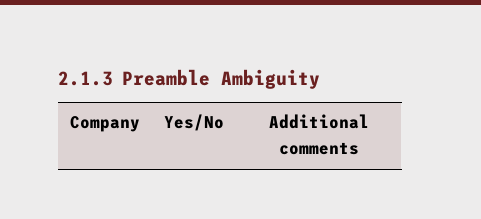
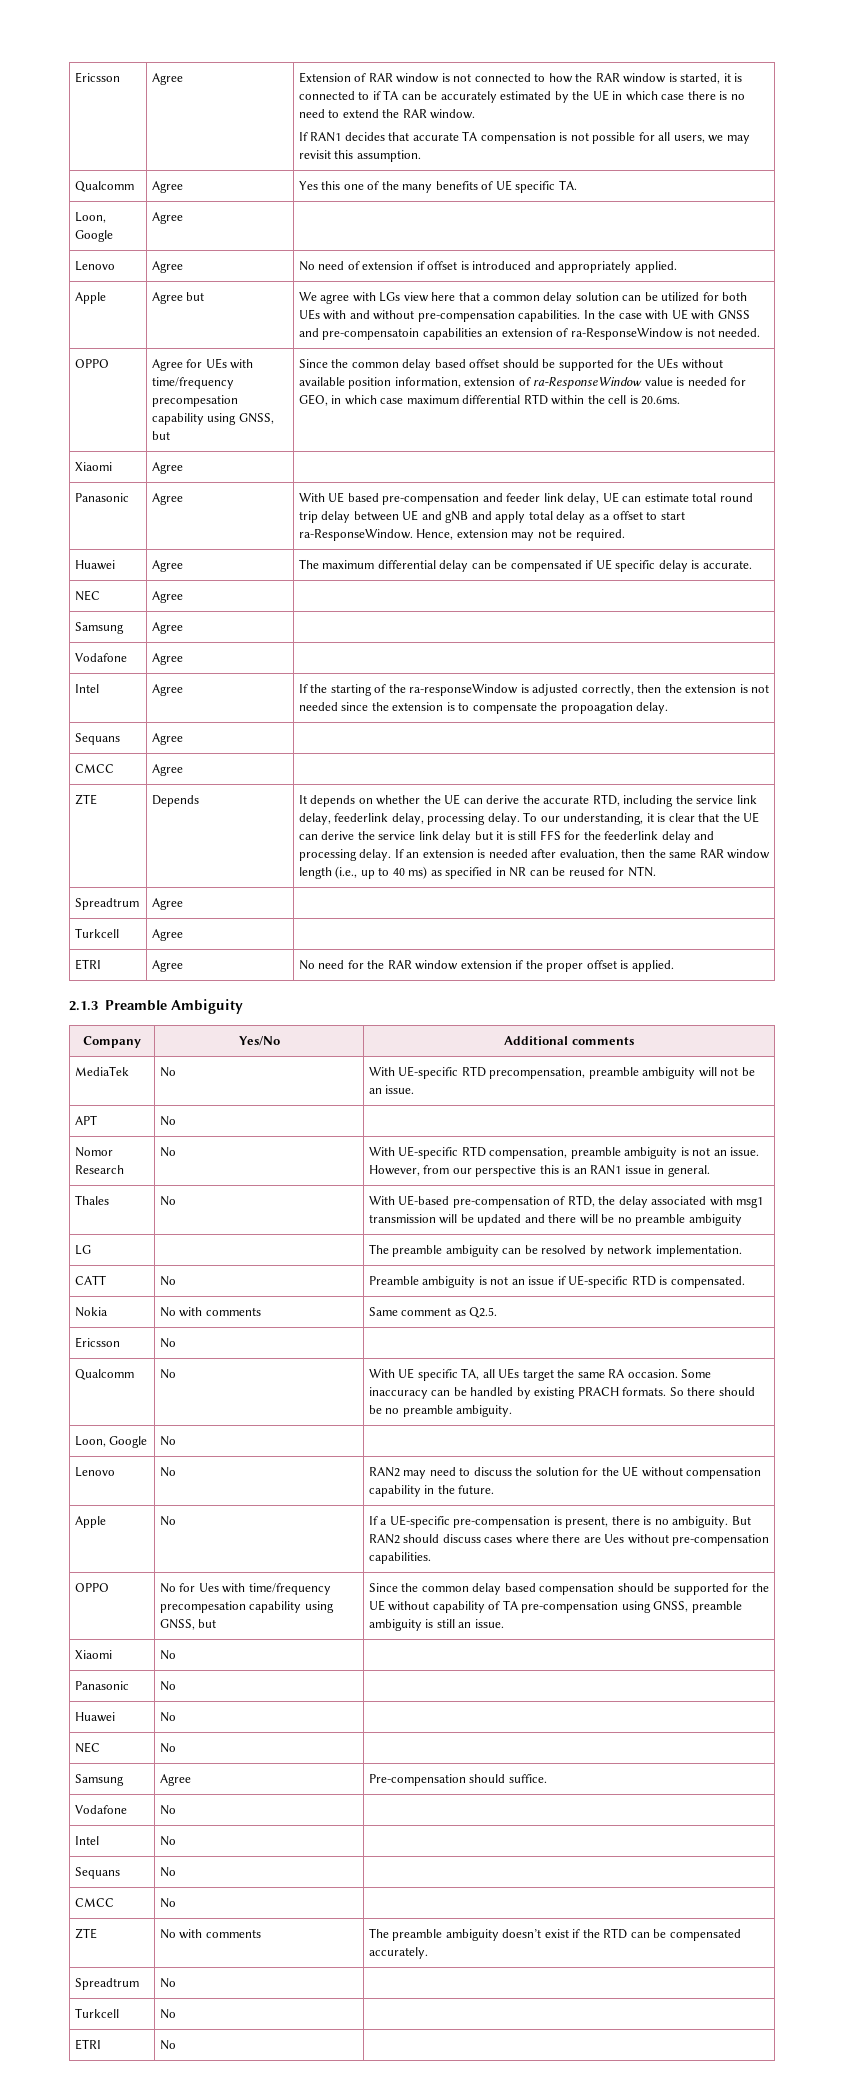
(58, 78) none -> [74,72,120,83] [151,73,183,85] [298,72,743,84] [298,90,745,103] [298,109,476,119] [298,131,750,144] [298,150,421,162] [74,181,134,192] [151,181,183,193] [298,180,577,193] [74,212,106,223] [74,230,113,242] [151,212,183,224] [74,261,115,271] [151,261,183,273] [298,261,677,273] [74,292,106,304] [151,292,205,304] [298,292,748,304] [298,309,750,322] [298,328,761,340] [74,359,109,368] [151,358,254,371] [151,377,234,389] [151,395,238,407] [151,413,274,425] [151,431,170,440] [298,358,723,371] [298,377,747,389] [298,394,681,406] [74,462,112,471] [151,462,183,474] [74,493,129,502] [151,493,183,505] [298,492,753,505] [298,510,685,523] [298,529,625,541] [74,560,115,570] [151,560,183,572] [298,559,752,572] [74,590,100,601] [151,591,183,603] [74,622,124,634] [151,622,183,634] [74,653,127,662] [151,653,183,665] [74,684,99,693] [151,684,183,696] [298,684,770,696] [298,702,669,714] [74,733,120,745] [151,733,183,745] [74,764,114,773] [151,764,183,776] [74,794,97,805] [151,795,199,807] [298,794,757,807] [298,812,760,825] [298,830,715,843] [298,849,771,861] [298,866,656,879] [74,898,139,910] [151,898,183,910] [74,928,119,938] [151,929,183,941] [74,959,101,970] [151,960,183,972] [298,960,674,972] Ericsson | Agree | Extension of RAR window is not connected to how the RAR window is started, it is connected to if TA can be accurately estimated by the UE in which case there is no need to extend the RAR window. // If RAN1 decides that accurate TA compensation is not possible for all users, we may revisit this assumption. // Qualcomm | Agree | Yes this one of the many benefits of UE specific TA. // Loon, Google | Agree | // Lenovo | Agree | No need of extension if offset is introduced and appropriately applied. // Apple | Agree but | We agree with LGs view here that a common delay solution can be utilized for both UEs with and without pre-compensation capabilities. In the case with UE with GNSS and pre-compensatoin capabilities an extension of ra-ResponseWindow is not needed. // OPPO | Agree for UEs with time/frequency precompesation capability using GNSS, but | Since the common delay based offset should be supported for the UEs without available position information, extension of ra-ResponseWindow value is needed for GEO, in which case maximum differential RTD within the cell is 20.6ms. // Xiaomi | Agree | // Panasonic | Agree | With UE based pre-compensation and feeder link delay, UE can estimate total round trip delay between UE and gNB and apply total delay as a offset to start ra-ResponseWindow. Hence, extension may not be required. // Huawei | Agree | The maximum differential delay can be compensated if UE specific delay is accurate. // NEC | Agree | // Samsung | Agree | // Vodafone | Agree | // Intel | Agree | If the starting of the ra-responseWindow is adjusted correctly, then the extension is not needed since the extension is to compensate the propoagation delay. // Sequans | Agree | // CMCC | Agree | // ZTE | Depends | It depends on whether the UE can derive the accurate RTD, including the service link delay, feederlink delay, processing delay. To our understanding, it is clear that the UE can derive the service link delay but it is still FFS for the feederlink delay and processing delay. If an extension is needed after evaluation, then the same RAR window length (i.e., up to 40 ms) as specified in NR can be reused for NTN. // Spreadtrum | Agree | // Turkcell | Agree | // ETRI | Agree | No need for the RAR window extension if the proper offset is applied. //
(359, 148) none -> [74,1066,129,1076] [159,1067,176,1077] [368,1066,755,1079] [368,1085,415,1094] [74,1115,97,1125] [159,1116,176,1126] [74,1147,113,1157] [74,1165,124,1174] [159,1147,176,1157] [368,1146,760,1159] [368,1165,710,1177] [74,1195,109,1205] [159,1196,176,1206] [368,1195,764,1208] [368,1214,742,1226] [74,1245,91,1255] [368,1244,742,1257] [74,1275,106,1285] [159,1276,176,1286] [368,1275,745,1288] [74,1307,108,1317] [159,1307,261,1317] [368,1307,498,1318] [74,1337,120,1348] [159,1338,176,1348] [74,1369,134,1380] [159,1369,176,1379] [368,1368,712,1381] [368,1387,755,1399] [368,1405,513,1417] [74,1436,148,1448] [159,1436,176,1446] [74,1467,115,1477] [159,1467,176,1477] [368,1466,762,1479] [368,1485,495,1497] [74,1516,106,1528] [159,1516,176,1526] [368,1515,751,1528] [368,1534,770,1546] [368,1552,431,1564] [74,1583,109,1592] [159,1583,331,1595] [159,1601,334,1613] [159,1619,217,1630] [368,1583,769,1595] [368,1600,742,1613] [368,1619,504,1631] [74,1650,112,1659] [159,1650,176,1660] [74,1681,129,1690] [159,1681,176,1691] [74,1712,115,1722] [159,1712,176,1722] [74,1742,100,1753] [159,1743,176,1753] [74,1774,124,1786] [159,1774,191,1786] [368,1774,547,1786] [74,1805,127,1814] [159,1805,176,1815] [74,1836,99,1845] [159,1836,176,1846] [74,1867,120,1879] [159,1867,176,1877] [74,1898,114,1907] [159,1898,176,1908] [74,1928,97,1939] [159,1929,261,1939] [368,1928,741,1941] [368,1947,428,1959] [74,1978,139,1990] [159,1978,176,1988] [74,2008,119,2018] [159,2009,176,2019] [74,2039,101,2050] [159,2040,176,2050] // MediaTek | No | With UE-specific RTD precompensation, preamble ambiguity will not be an issue. // APT | No | // Nomor Research | No | With UE-specific RTD compensation, preamble ambiguity is not an issue. However, from our perspective this is an RAN1 issue in general. // Thales | No | With UE-based pre-compensation of RTD, the delay associated with msg1 transmission will be updated and there will be no preamble ambiguity // LG | | The preamble ambiguity can be resolved by network implementation. // CATT | No | Preamble ambiguity is not an issue if UE-specific RTD is compensated. // Nokia | No with comments | Same comment as Q2.5. // Ericsson | No | // Qualcomm | No | With UE specific TA, all UEs target the same RA occasion. Some inaccuracy can be handled by existing PRACH formats. So there should be no preamble ambiguity. // Loon, Google | No | // Lenovo | No | RAN2 may need to discuss the solution for the UE without compensation capability in the future. // Apple | No | If a UE-specific pre-compensation is present, there is no ambiguity. But RAN2 should discuss cases where there are Ues without pre-compensation capabilities. // OPPO | No for Ues with time/frequency precompesation capability using GNSS, but | Since the common delay based compensation should be supported for the UE without capability of TA pre-compensation using GNSS, preamble ambiguity is still an issue. // Xiaomi | No | // Panasonic | No | // Huawei | No | // NEC | No | // Samsung | Agree | Pre-compensation should suffice. // Vodafone | No | // Intel | No | // Sequans | No | // CMCC | No | // ZTE | No with comments | The preamble ambiguity doesn’t exist if the RTD can be compensated accurately. // Spreadtrum | No | // Turkcell | No | // ETRI | No |

